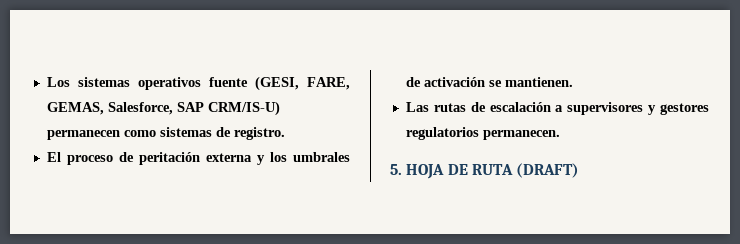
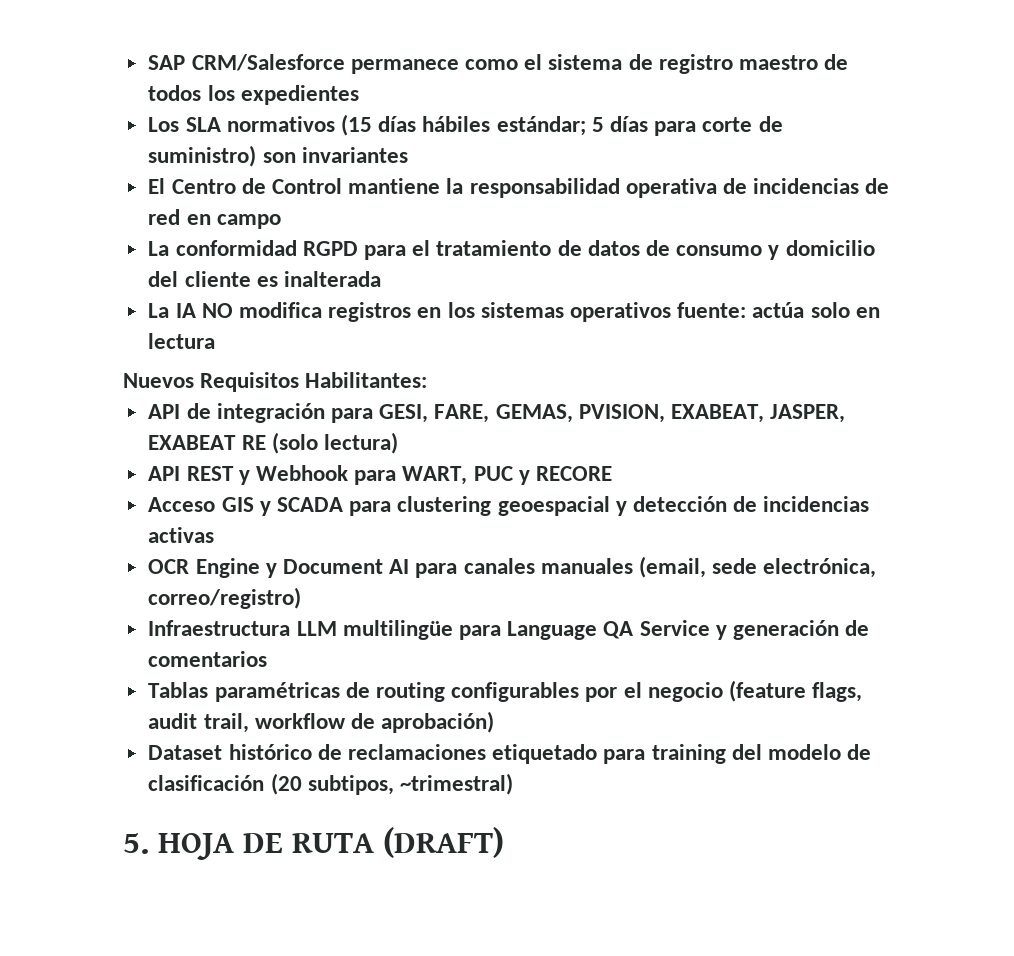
[46,76,350,91] [46,101,280,116] [46,127,285,140] [46,152,350,165] [405,77,573,87] [405,102,709,115] [405,127,560,140] Los sistemas operativos fuente (GESI, FARE, GEMAS, Salesforce, SAP CRM/IS-U) permanecen como sistemas de registro. // El proceso de peritación externa y los umbrales de activación se mantienen. // Las rutas de escalación a supervisores y gestores regulatorios permanecen. -> [148,54,849,74] [148,85,359,105] [148,114,783,136] [148,145,408,167] [148,178,890,198] [148,209,281,229] [148,240,875,260] [148,271,381,287] [148,302,880,322] [148,333,216,349] [123,372,428,392] [148,403,846,423] [148,432,398,454] [148,465,612,485] [148,496,870,516] [148,527,215,543] [148,556,877,578] [148,587,302,609] [148,620,870,640] [148,651,268,667] [148,680,863,702] [148,711,495,733] [148,744,872,764] [148,773,513,795] SAP CRM/Salesforce permanece como el sistema de registro maestro de todos los expedientes // Los SLA normativos (15 días hábiles estándar; 5 días para corte de suministro) son invariantes // El Centro de Control mantiene la responsabilidad operativa de incidencias de red en campo // La conformidad RGPD para el tratamiento de datos de consumo y domicilio del cliente es inalterada // La IA NO modifica registros en los sistemas operativos fuente: actúa solo en lectura // Nuevos Requisitos Habilitantes: // API de integración para GESI, FARE, GEMAS, PVISION, EXABEAT, JASPER, EXABEAT RE (solo lectura) // API REST y Webhook para WART, PUC y RECORE // Acceso GIS y SCADA para clustering geoespacial y detección de incidencias activas // OCR Engine y Document AI para canales manuales (email, sede electrónica, correo/registro) // Infraestructura LLM multilingüe para Language QA Service y generación de comentarios // Tablas paramétricas de routing configurables por el negocio (feature flags, audit trail, workflow de aprobación) // Dataset histórico de reclamaciones etiquetado para training del modelo de clasificación (20 subtipos, ~trimestral)

